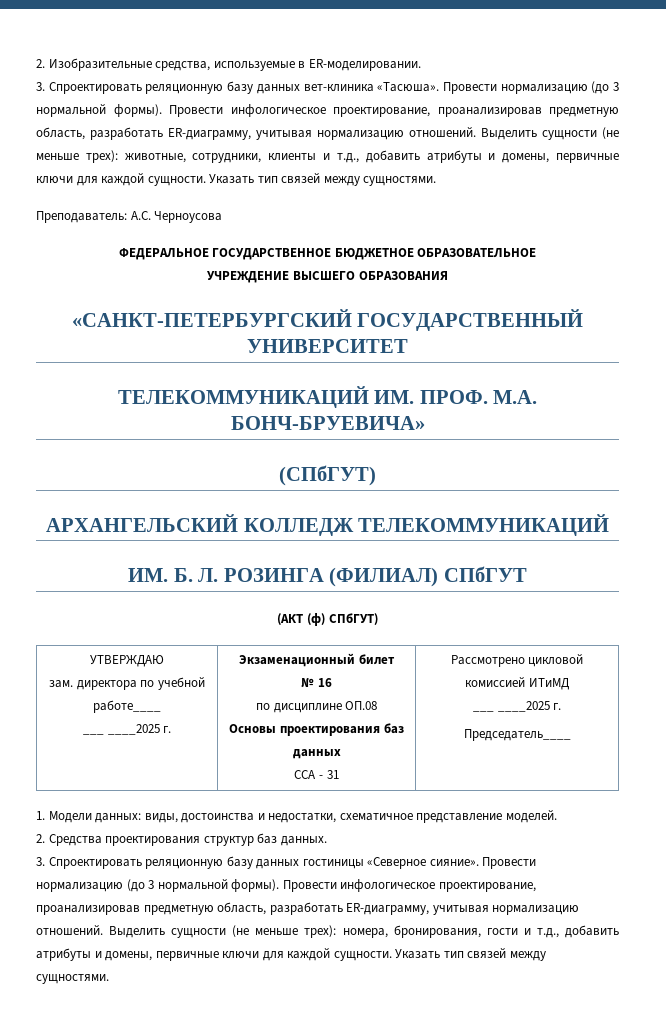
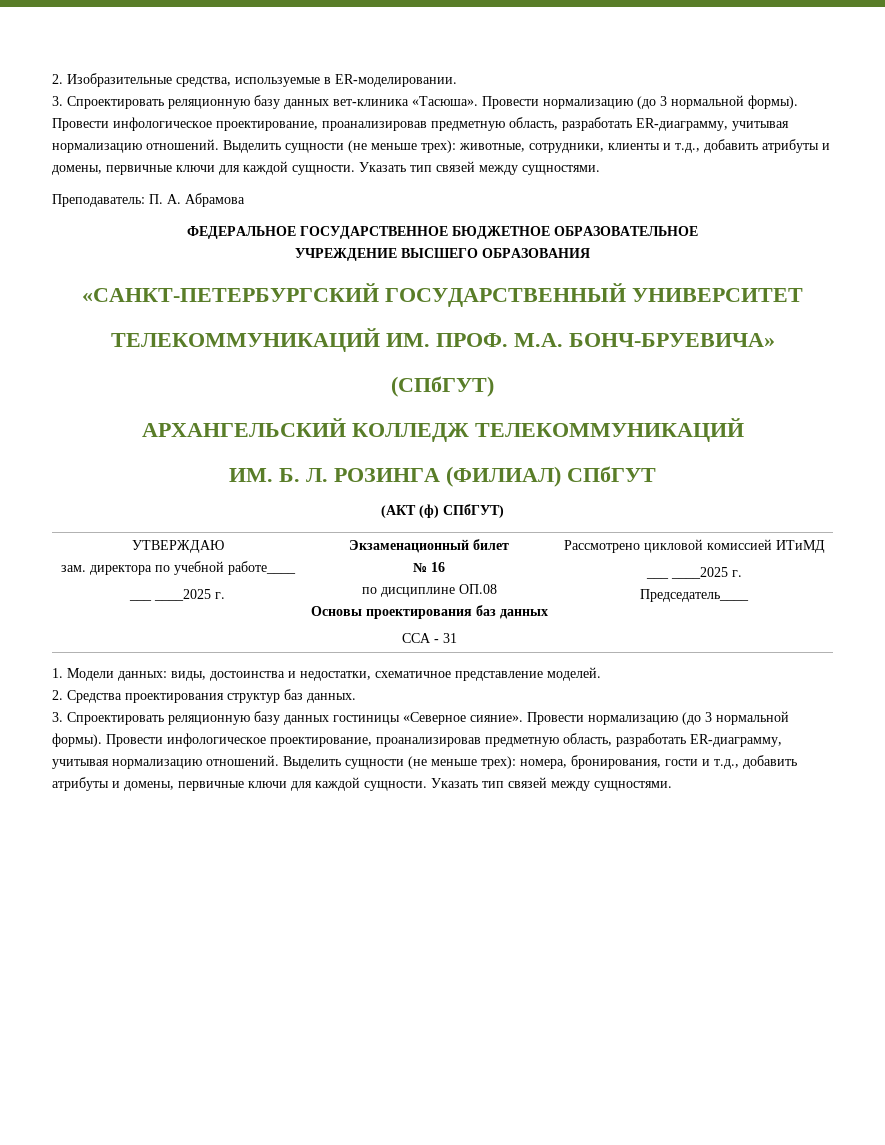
[130,211,223,223] А.С. Черноусова -> [149,193,245,207] П. А. Абрамова

